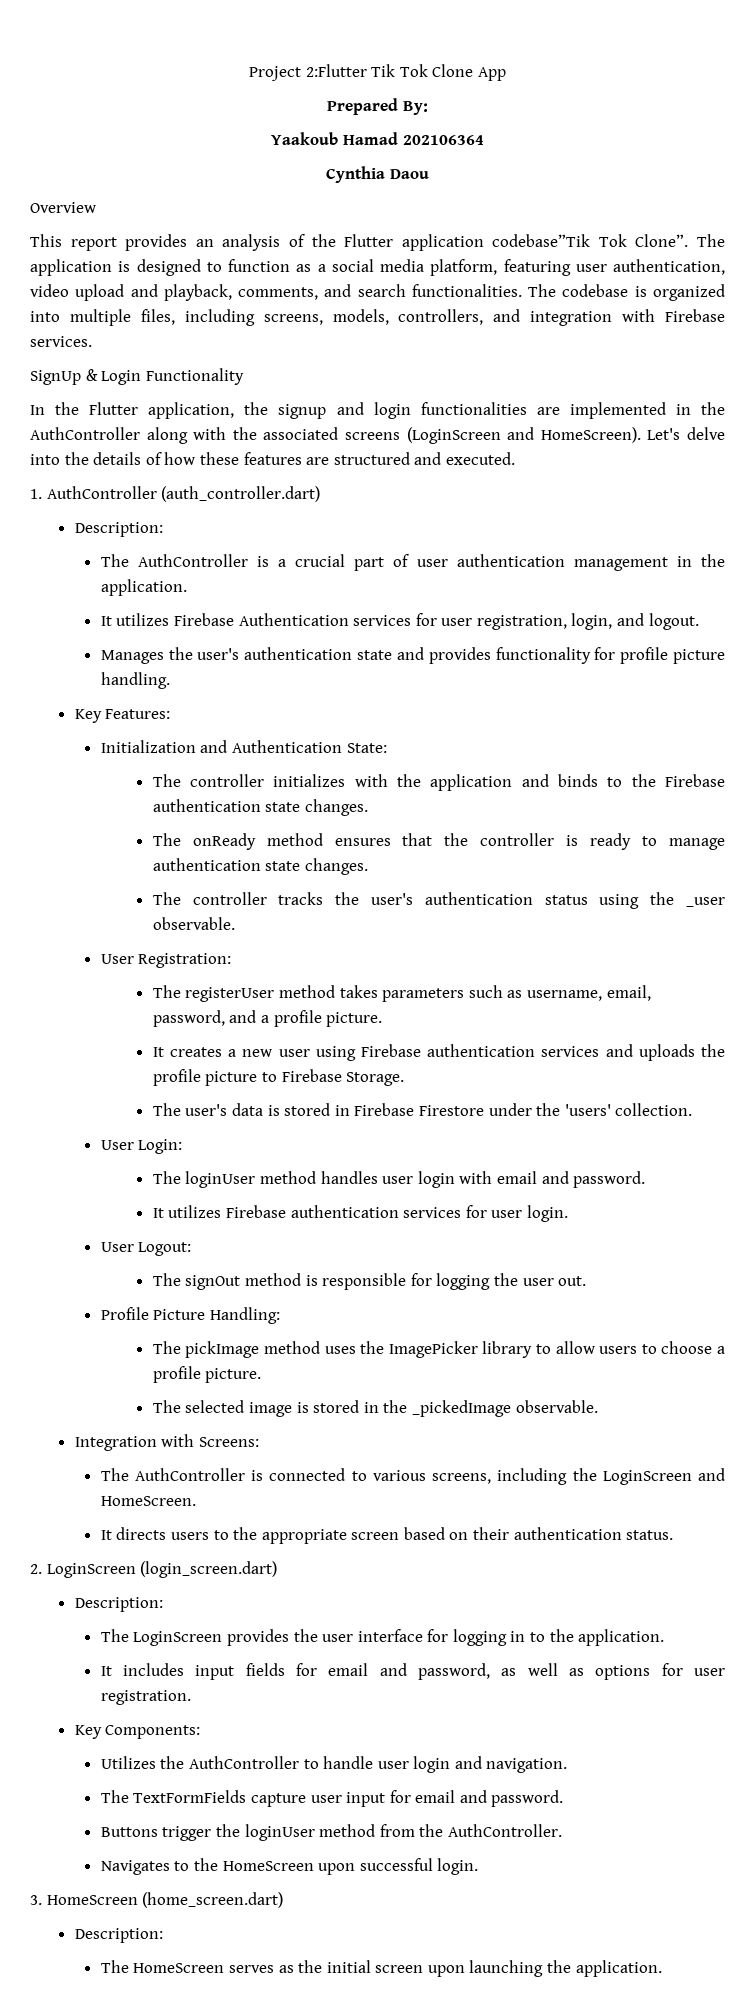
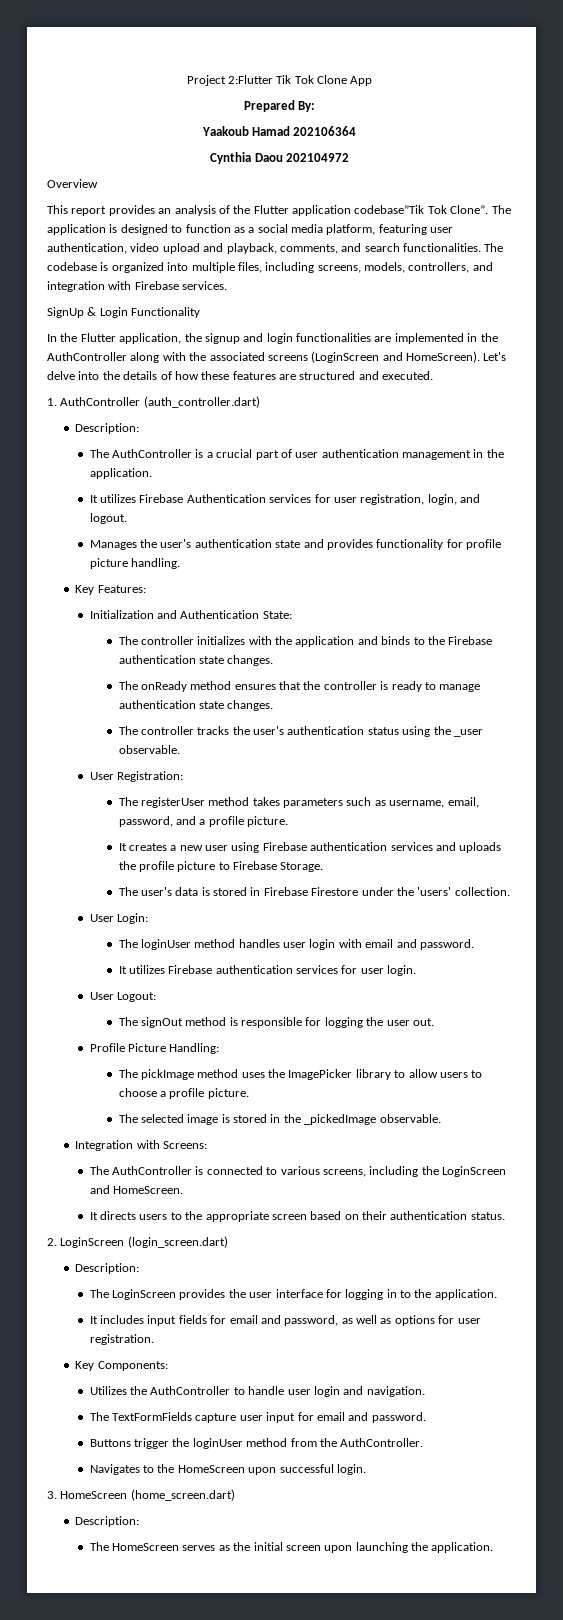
(429, 174) none -> [285,153,349,162] 202104972

